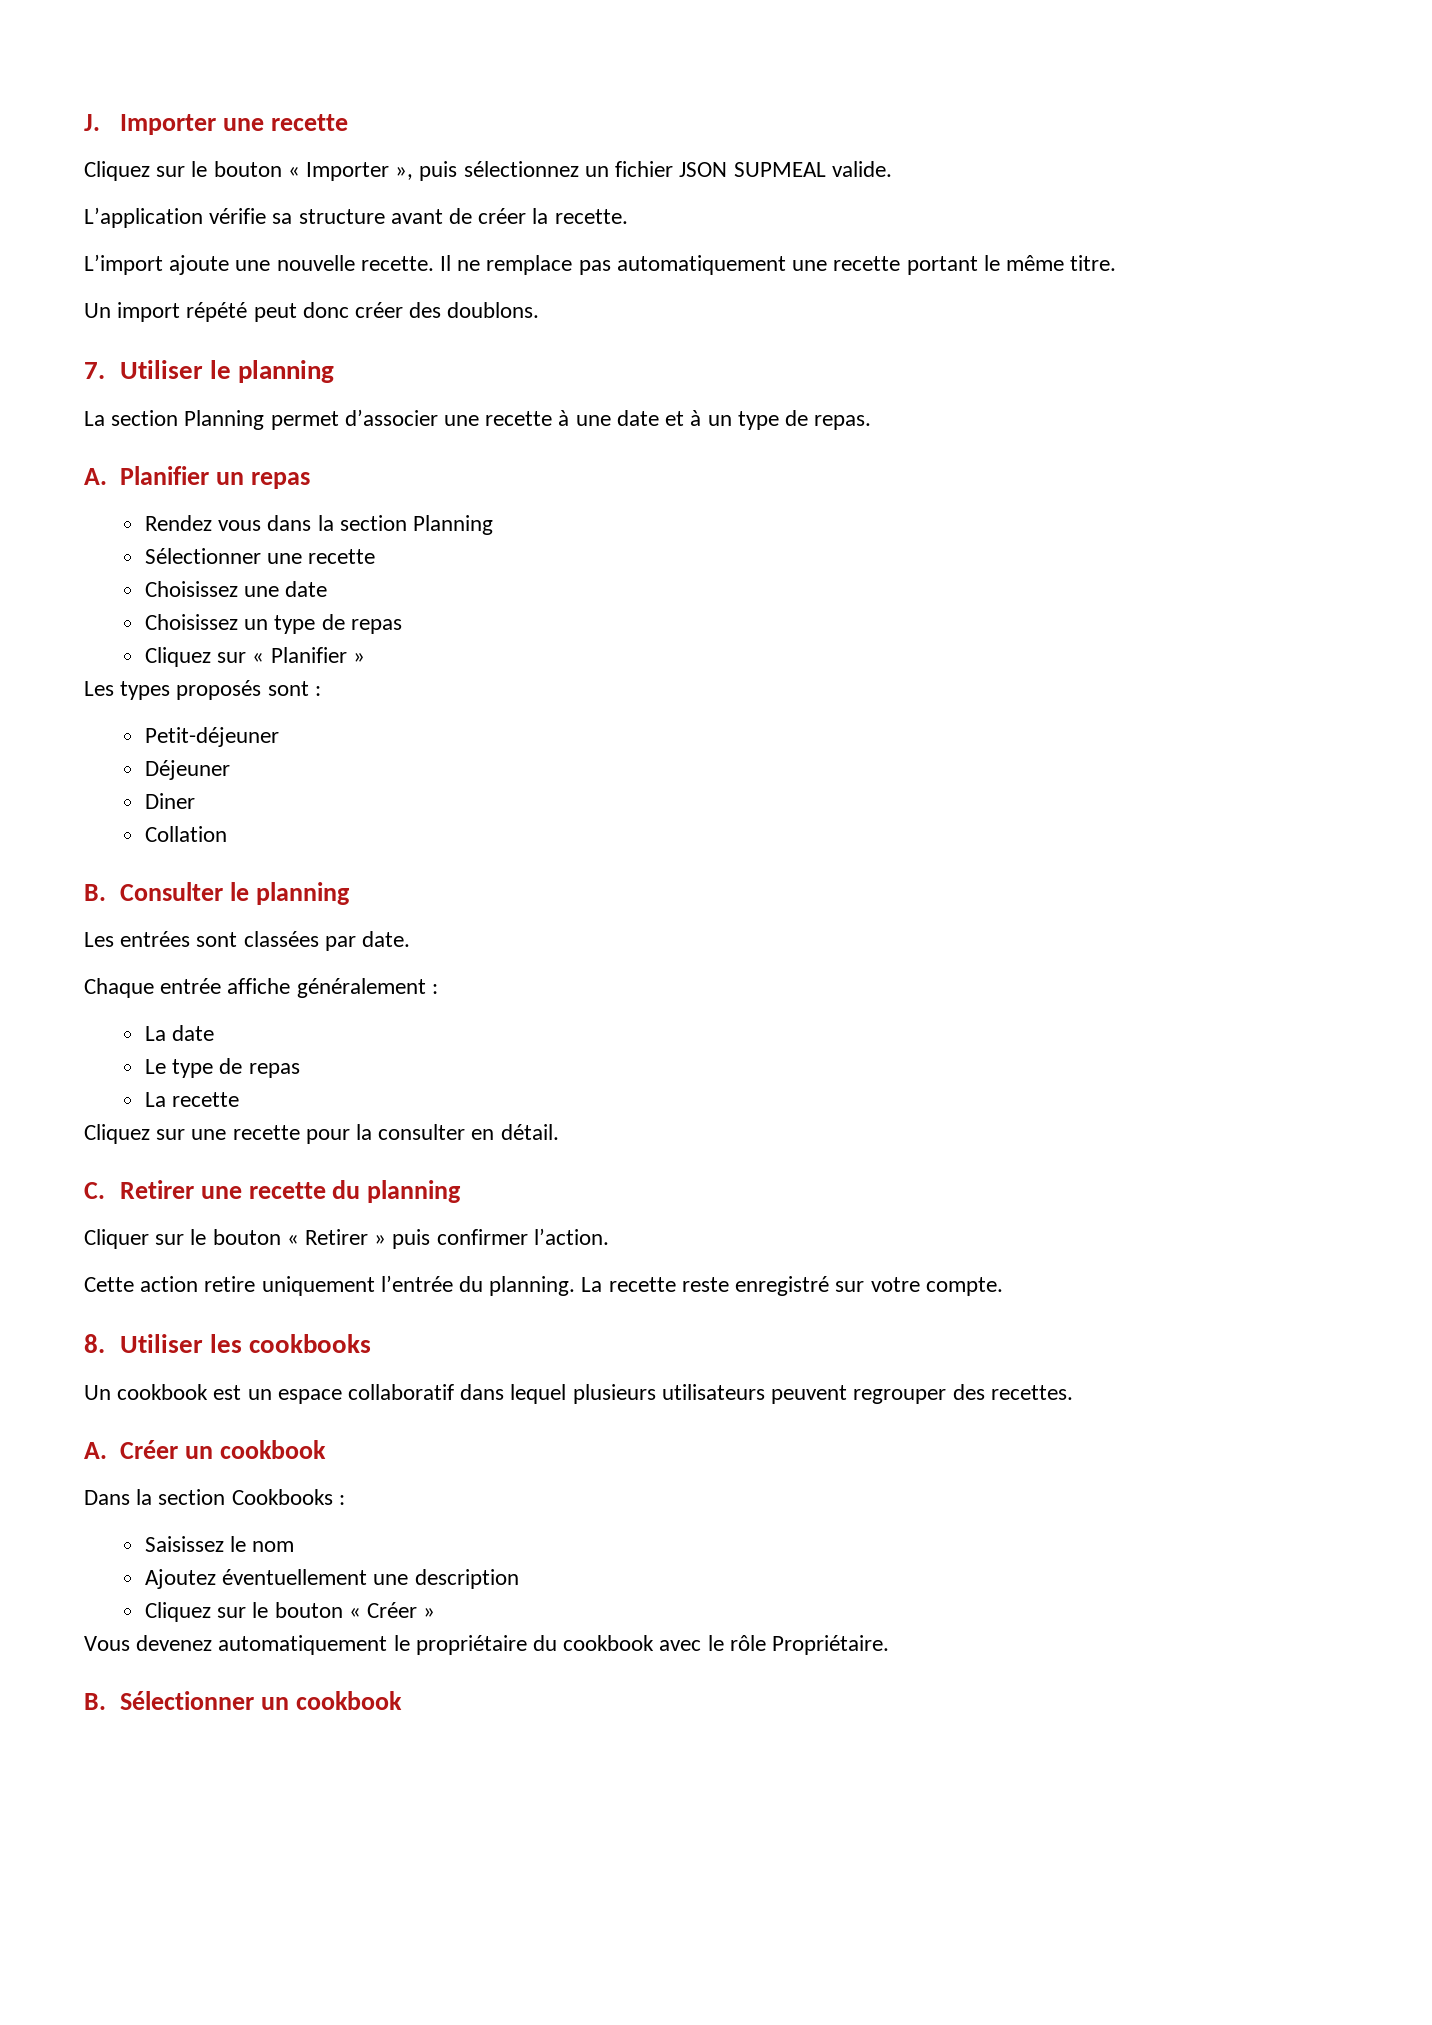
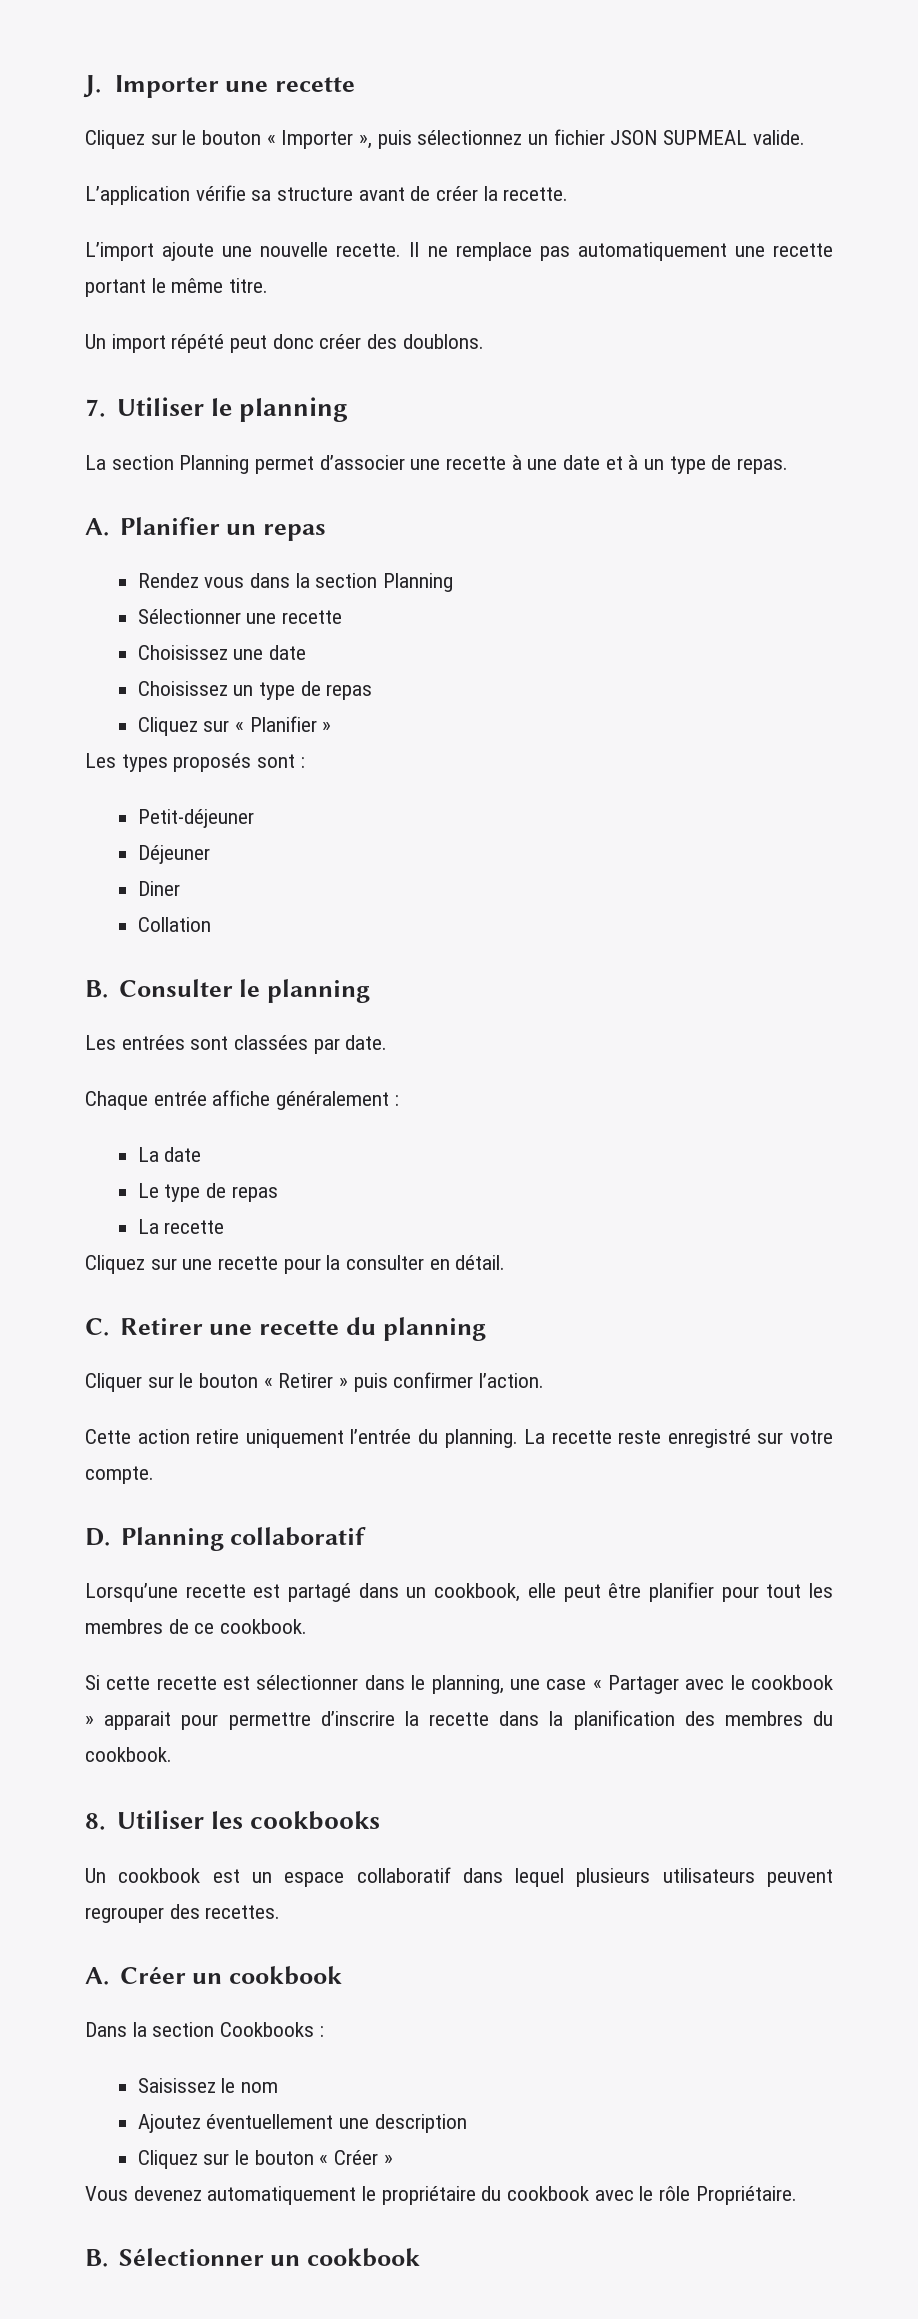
(1003, 1286) none -> [85,1527,367,1551] [85,1582,834,1602] [85,1619,308,1634] [85,1675,833,1694] [85,1710,833,1730] [85,1747,172,1762] // D. Planning collaboratif // Lorsqu’une recette est partagé dans un cookbook, elle peut être planifier pour tout les membres de ce cookbook. // Si cette recette est sélectionner dans le planning, une case « Partager avec le cookbook » apparait pour permettre d’inscrire la recette dans la planification des membres du cookbook.

